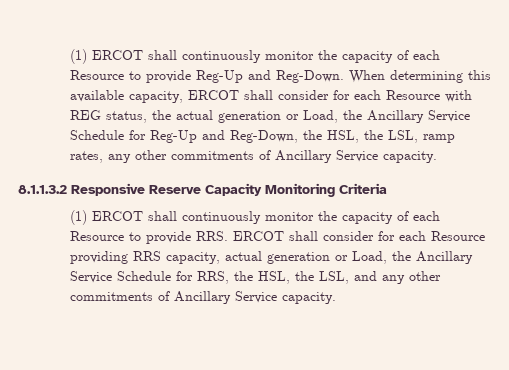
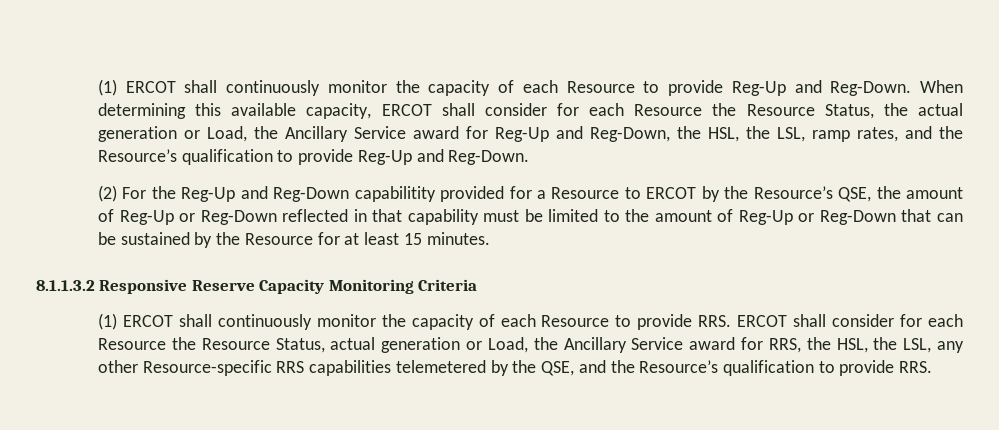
[444,90,472,102] [69,110,147,123] with REG status, -> [712,103,874,119] the Resource Status,
[69,130,124,140] Schedule -> [413,126,460,139] award
[107,150,437,163] any other commitments of Ancillary Service capacity. -> [905,126,964,139] [98,149,530,165] [98,185,964,202] [98,209,964,225] [98,232,490,248] and the Resource’s qualification to provide Reg-Up and Reg-Down. // (2) For the Reg-Up and Reg-Down capabilitity provided for a Resource to ERCOT by the Resource’s QSE, the amount of Reg-Up or Reg-Down reflected in that capability must be limited to the amount of Reg-Up or Reg-Down that can be sustained by the Resource for at least 15 minutes.
[69,251,473,264] [69,271,171,283] providing RRS capacity, actual generation or Load, the Ancillary Service Schedule -> [171,337,736,353] the Resource Status, actual generation or Load, the Ancillary Service award
[353,271,441,284] [69,291,336,304] and any other commitments of Ancillary Service capacity. -> [936,341,964,353] [98,360,933,376] any other Resource-specific RRS capabilities telemetered by the QSE, and the Resource’s qualification to provide RRS.

